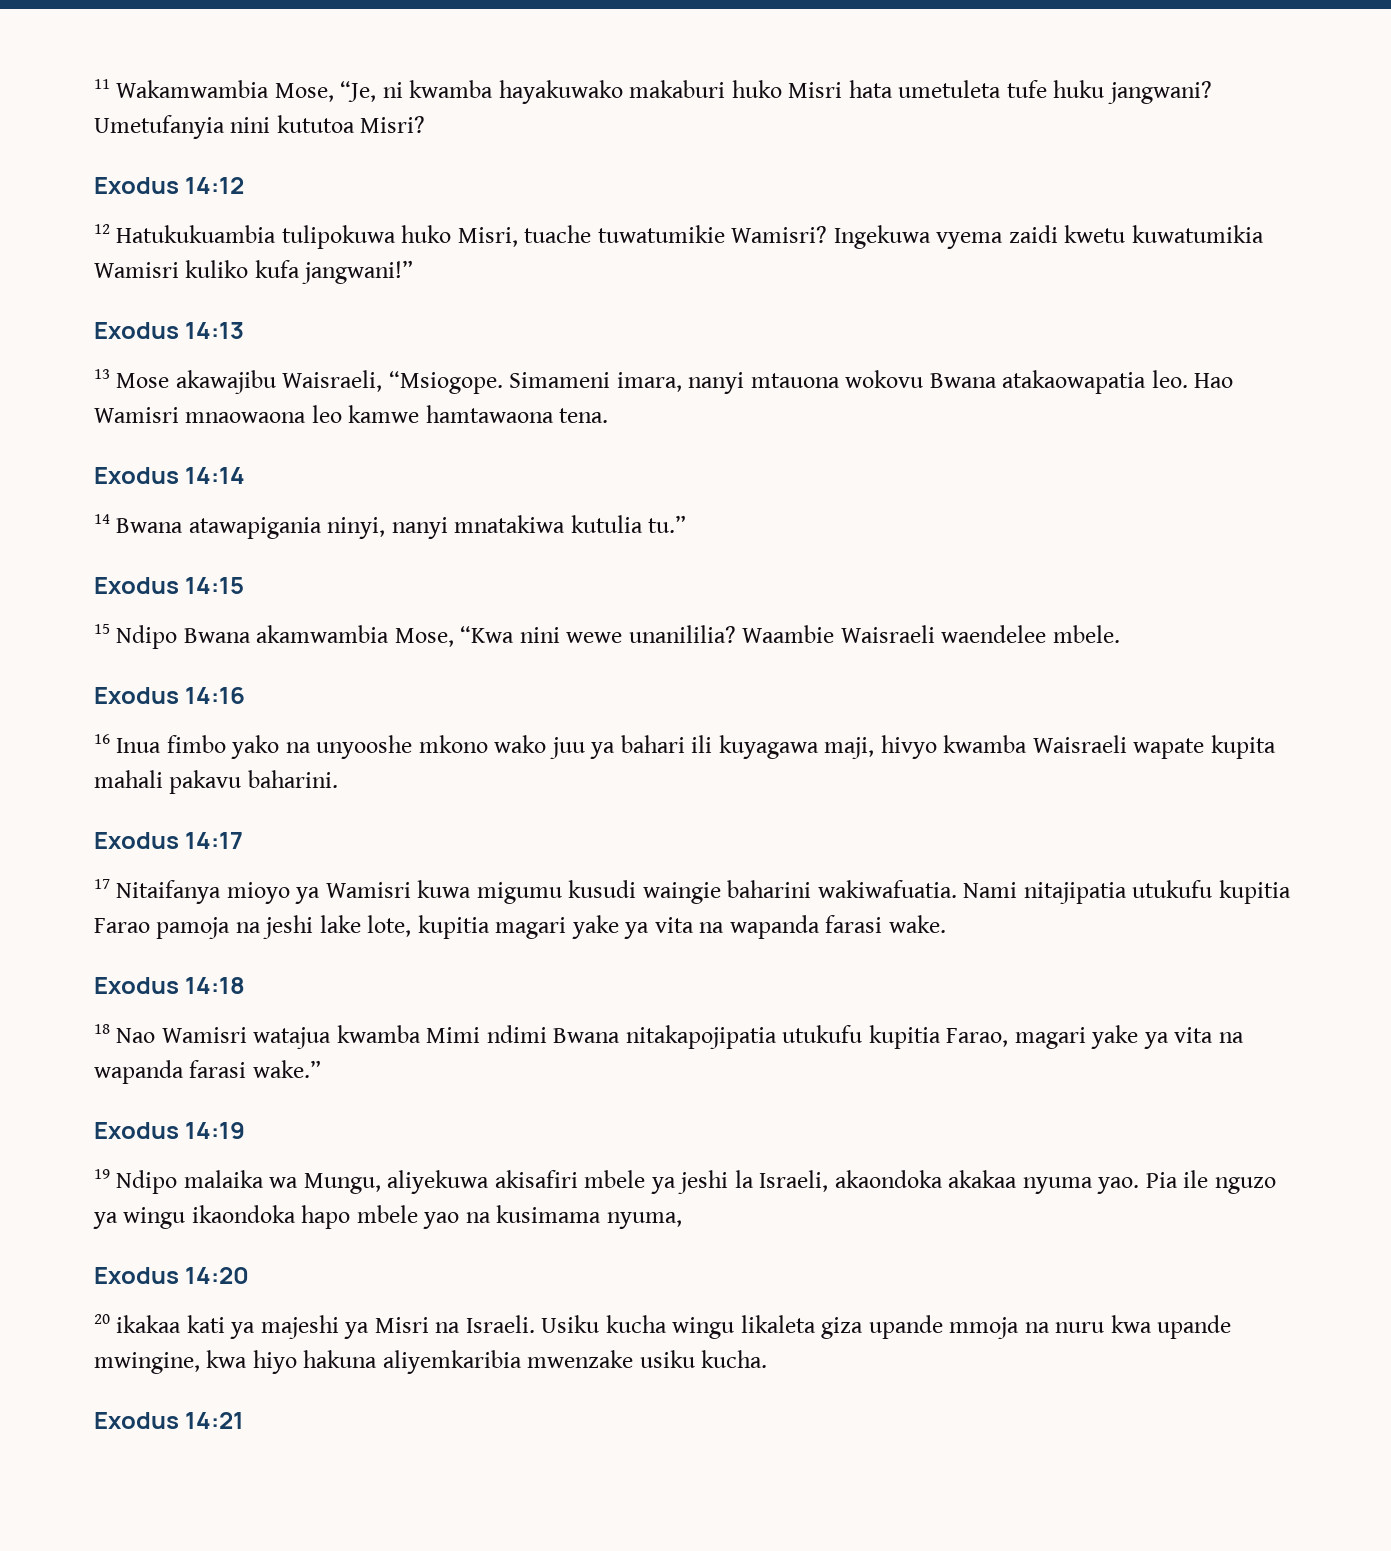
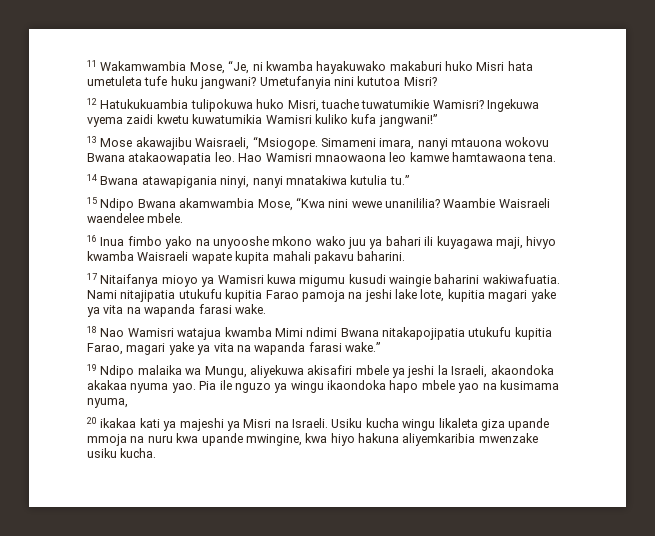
[94,177,245,194] // Exodus 14:12 -> (437, 81) none
[94,322,245,339] // Exodus 14:13 -> (437, 120) none
[94,467,246,484] // Exodus 14:14 -> (557, 157) none
[94,577,245,594] // Exodus 14:15 -> (409, 180) none
[94,687,246,704] // Exodus 14:16 -> (184, 218) none
[94,832,244,849] // Exodus 14:17 -> (406, 256) none
[94,977,246,994] // Exodus 14:18 -> (266, 309) none
[94,1122,246,1139] // Exodus 14:19 -> (380, 347) none
[94,1267,250,1284] // Exodus 14:20 -> (128, 403) none
[94,1412,245,1429] // Exodus 14:21 -> (157, 453) none

